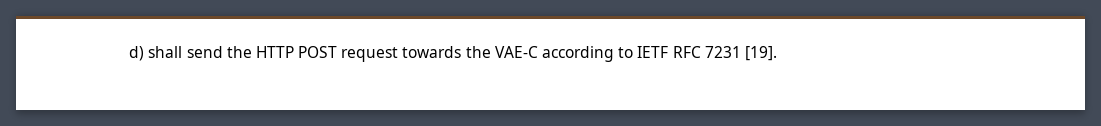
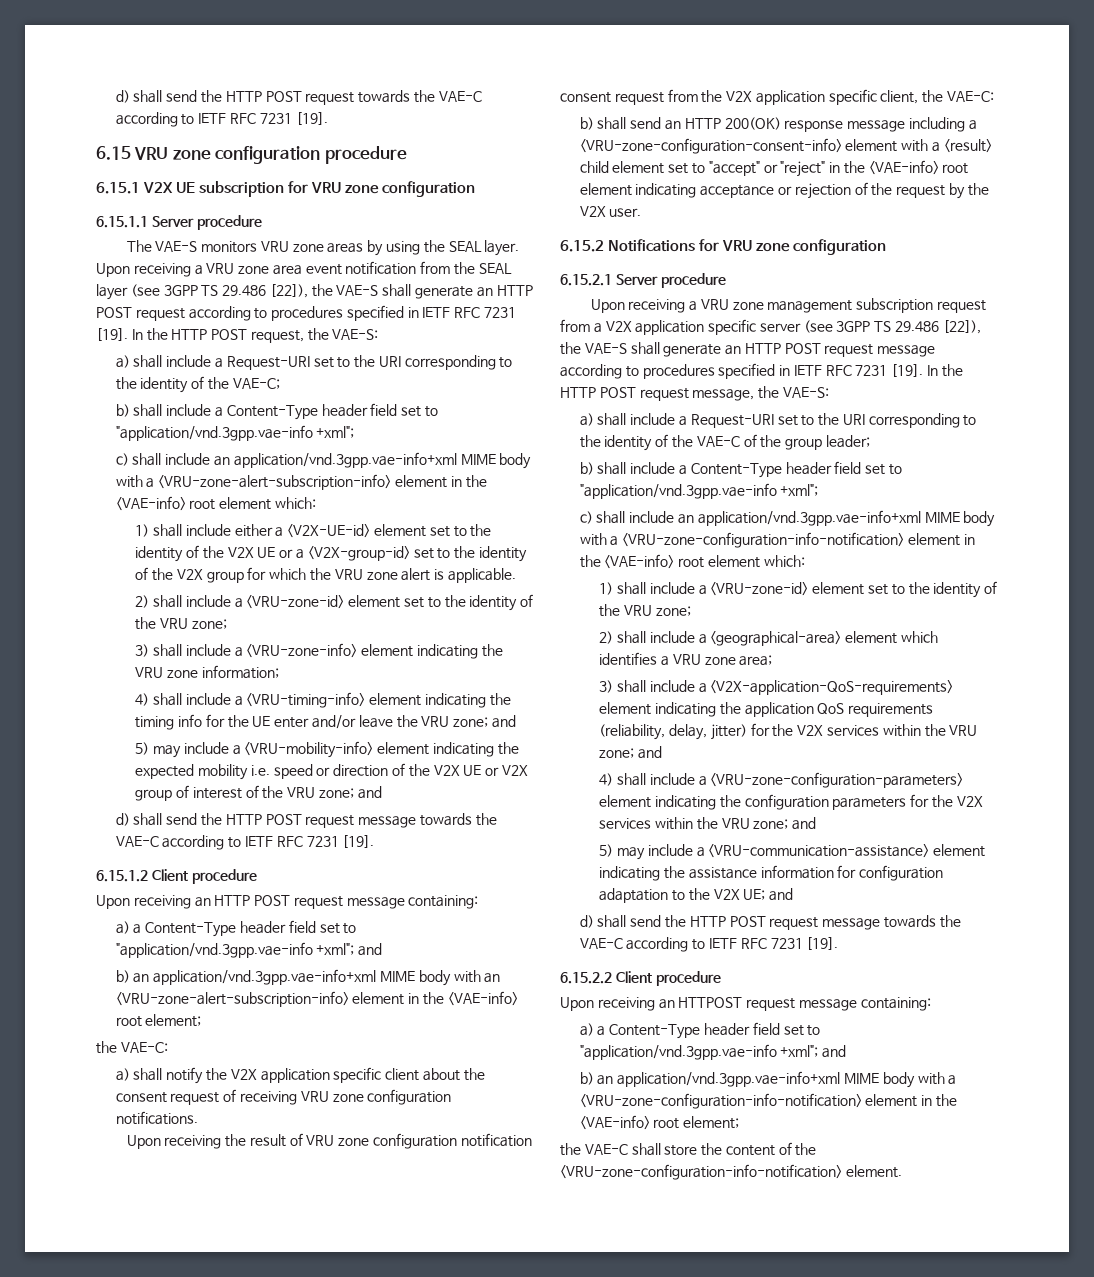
(777, 53) none -> [96,146,407,164] [96,181,476,197] [96,215,262,230] [126,240,520,256] [96,261,512,277] [96,284,533,300] [96,305,517,321] [96,328,379,343] [115,355,513,370] [115,376,280,393] [115,403,438,420] [115,425,355,441] [115,452,532,469] [115,474,487,490] [115,496,317,511] [135,524,492,538] [135,545,527,562] [135,567,516,583] [135,594,534,611] [135,617,227,630] [135,643,503,659] [135,665,279,679] [135,692,511,708] [135,714,516,730] [135,741,519,758] [135,763,528,780] [135,785,382,801] [115,813,497,828] [115,835,375,850] [96,869,257,884] [96,895,479,909] [115,920,357,937] [115,942,383,958] [115,969,501,986] [115,991,518,1007] [115,1014,202,1027] [96,1041,168,1054] [115,1067,485,1084] [115,1089,452,1105] [115,1111,198,1125] [126,1133,532,1149] [560,89,995,105] [579,117,977,132] [579,138,992,154] [579,160,969,177] [579,182,989,199] [579,206,642,217] [560,239,887,255] [560,273,726,288] [590,298,987,313] [560,319,981,335] [560,342,936,357] [560,363,963,379] [560,386,829,401] [579,413,977,428] [579,434,870,451] [579,461,902,478] [579,483,819,499] [579,510,996,527] [579,532,975,548] [579,554,805,569] [599,581,998,598] [599,604,691,617] [599,631,939,646] [599,652,773,666] [599,680,954,695] [599,702,934,717] [599,723,978,740] [599,746,663,759] [599,772,964,788] [599,794,983,810] [599,817,817,830] [599,844,986,860] [599,865,944,881] [599,888,794,903] [579,915,961,930] [579,937,839,952] [560,971,721,986] [560,997,931,1011] [579,1022,821,1039] [579,1044,847,1060] [579,1071,957,1088] [579,1093,958,1109] [579,1115,740,1130] [560,1142,817,1156] [560,1164,902,1180] // 6.15 VRU zone configuration procedure // 6.15.1 V2X UE subscription for VRU zone configuration // 6.15.1.1 Server procedure // The VAE-S monitors VRU zone areas by using the SEAL layer. Upon receiving a VRU zone area event notification from the SEAL layer (see 3GPP TS 29.486 [22]), the VAE-S shall generate an HTTP POST request according to procedures specified in IETF RFC 7231 [19]. In the HTTP POST request, the VAE-S: // a) shall include a Request-URI set to the URI corresponding to the identity of the VAE-C; // b) shall include a Content-Type header field set to "application/vnd.3gpp.vae-info +xml"; // c) shall include an application/vnd.3gpp.vae-info+xml MIME body with a <VRU-zone-alert-subscription-info> element in the <VAE-info> root element which: // 1) shall include either a <V2X-UE-id> element set to the identity of the V2X UE or a <V2X-group-id> set to the identity of the V2X group for which the VRU zone alert is applicable. // 2) shall include a <VRU-zone-id> element set to the identity of the VRU zone; // 3) shall include a <VRU-zone-info> element indicating the VRU zone information; // 4) shall include a <VRU-timing-info> element indicating the timing info for the UE enter and/or leave the VRU zone; and // 5) may include a <VRU-mobility-info> element indicating the expected mobility i.e. speed or direction of the V2X UE or V2X group of interest of the VRU zone; and // d) shall send the HTTP POST request message towards the VAE-C according to IETF RFC 7231 [19]. // 6.15.1.2 Client procedure // Upon receiving an HTTP POST request message containing: // a) a Content-Type header field set to "application/vnd.3gpp.vae-info +xml"; and // b) an application/vnd.3gpp.vae-info+xml MIME body with an <VRU-zone-alert-subscription-info> element in the <VAE-info> root element; // the VAE-C: // a) shall notify the V2X application specific client about the consent request of receiving VRU zone configuration notifications. // Upon receiving the result of VRU zone configuration notification consent request from the V2X application specific client, the VAE-C: // b) shall send an HTTP 200(OK) response message including a <VRU-zone-configuration-consent-info> element with a <result> child element set to "accept" or "reject" in the <VAE-info> root element indicating acceptance or rejection of the request by the V2X user. // 6.15.2 Notifications for VRU zone configuration // 6.15.2.1 Server procedure // Upon receiving a VRU zone management subscription request from a V2X application specific server (see 3GPP TS 29.486 [22]), the VAE-S shall generate an HTTP POST request message according to procedures specified in IETF RFC 7231 [19]. In the HTTP POST request message, the VAE-S: // a) shall include a Request-URI set to the URI corresponding to the identity of the VAE-C of the group leader; // b) shall include a Content-Type header field set to "application/vnd.3gpp.vae-info +xml"; // c) shall include an application/vnd.3gpp.vae-info+xml MIME body with a <VRU-zone-configuration-info-notification> element in the <VAE-info> root element which: // 1) shall include a <VRU-zone-id> element set to the identity of the VRU zone; // 2) shall include a <geographical-area> element which identifies a VRU zone area; // 3) shall include a <V2X-application-QoS-requirements> element indicating the application QoS requirements (reliability, delay, jitter) for the V2X services within the VRU zone; and // 4) shall include a <VRU-zone-configuration-parameters> element indicating the configuration parameters for the V2X services within the VRU zone; and // 5) may include a <VRU-communication-assistance> element indicating the assistance information for configuration adaptation to the V2X UE; and // d) shall send the HTTP POST request message towards the VAE-C according to IETF RFC 7231 [19]. // 6.15.2.2 Client procedure // Upon receiving an HTTPOST request message containing: // a) a Content-Type header field set to "application/vnd.3gpp.vae-info +xml"; and // b) an application/vnd.3gpp.vae-info+xml MIME body with a <VRU-zone-configuration-info-notification> element in the <VAE-info> root element; // the VAE-C shall store the content of the <VRU-zone-configuration-info-notification> element.

